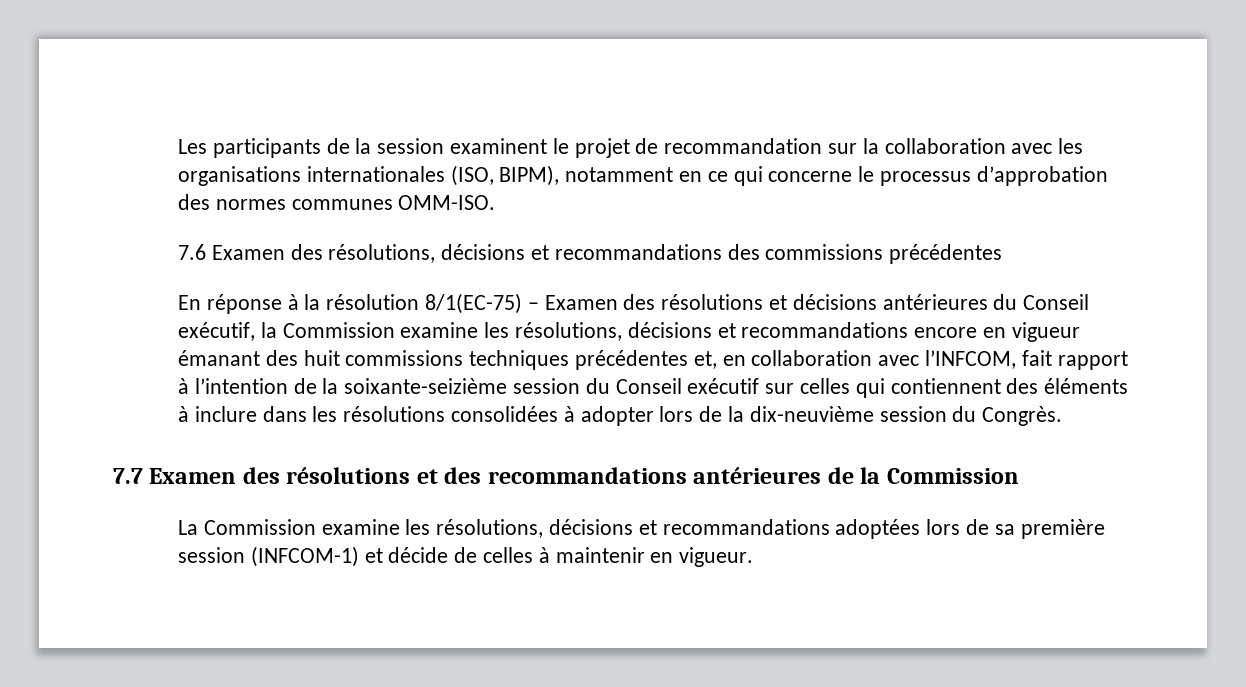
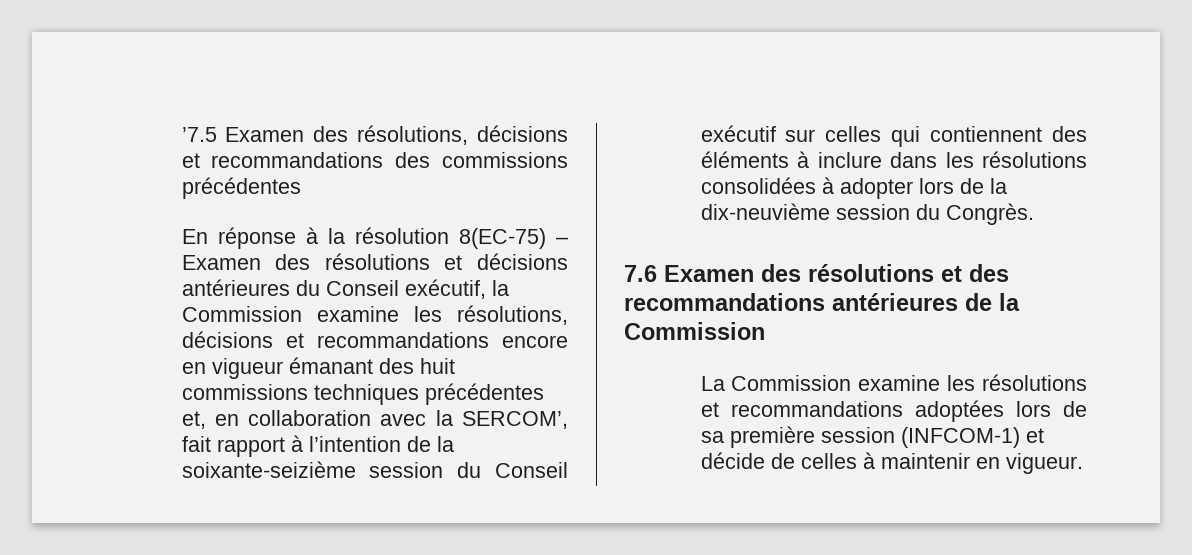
[178,138,1084,158] [178,165,1108,186] [178,194,496,210] [178,244,207,260] Les participants de la session examinent le projet de recommandation sur la collaboration avec les organisations internationales (ISO, BIPM), notamment en ce qui concerne le processus d’approbation des normes communes OMM-ISO. // 7.6 -> [181,127,217,142] ’7.5
[425,293,523,314] 8/1(EC-75) -> [458,228,546,249] 8(EC-75)
[925,350,1017,369] l’INFCOM, -> [435,410,568,429] la SERCOM’,
[113,468,143,484] 7.7 -> [624,265,657,282] 7.6
[436,519,634,538] résolutions, décisions -> [982,374,1087,391] résolutions

